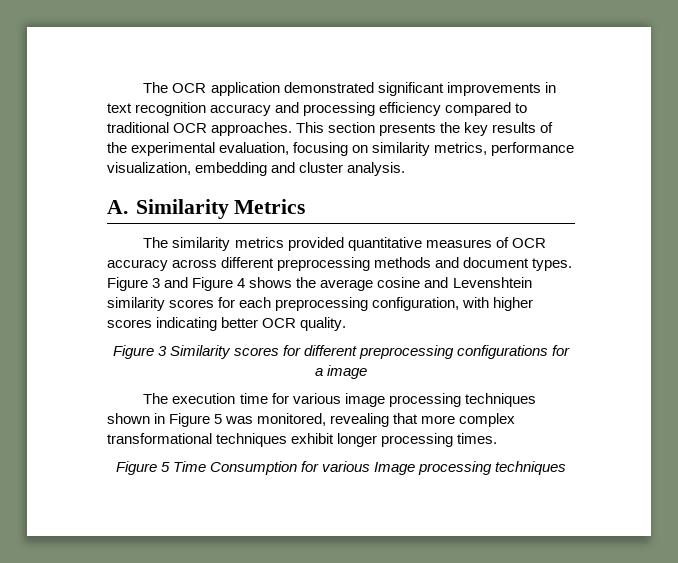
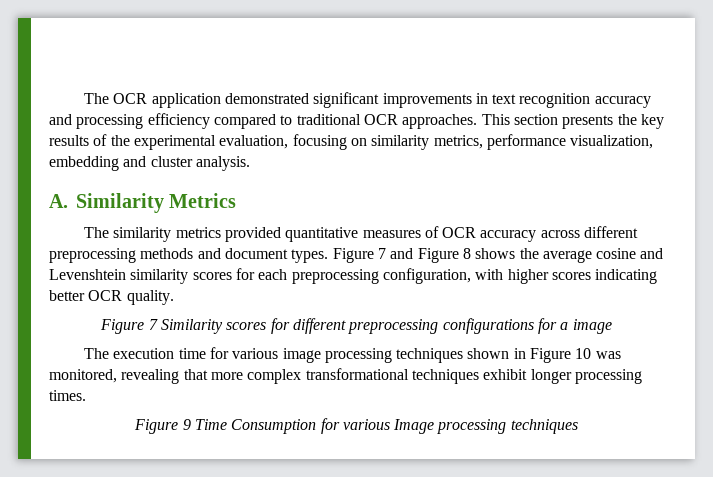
[152,278,161,288] 3 -> [377,248,386,259] 7
[237,278,246,288] 4 -> [462,248,471,259] 8
[157,346,167,356] 3 -> [148,319,158,330] 7
[214,414,223,424] 5 -> [575,348,592,359] 10
[160,462,170,472] 5 -> [182,419,191,430] 9

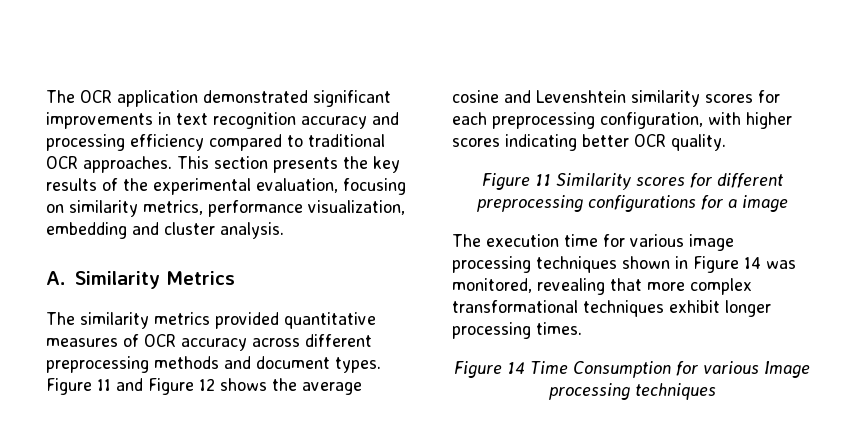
[377,248,386,259] 7 -> [97,379,111,391] 11
[462,248,471,259] 8 -> [199,378,215,391] 12
[148,319,158,330] 7 -> [534,174,551,186] 11
[575,348,592,359] 10 -> [744,257,761,269] 14
[182,419,191,430] 9 -> [507,362,525,374] 14

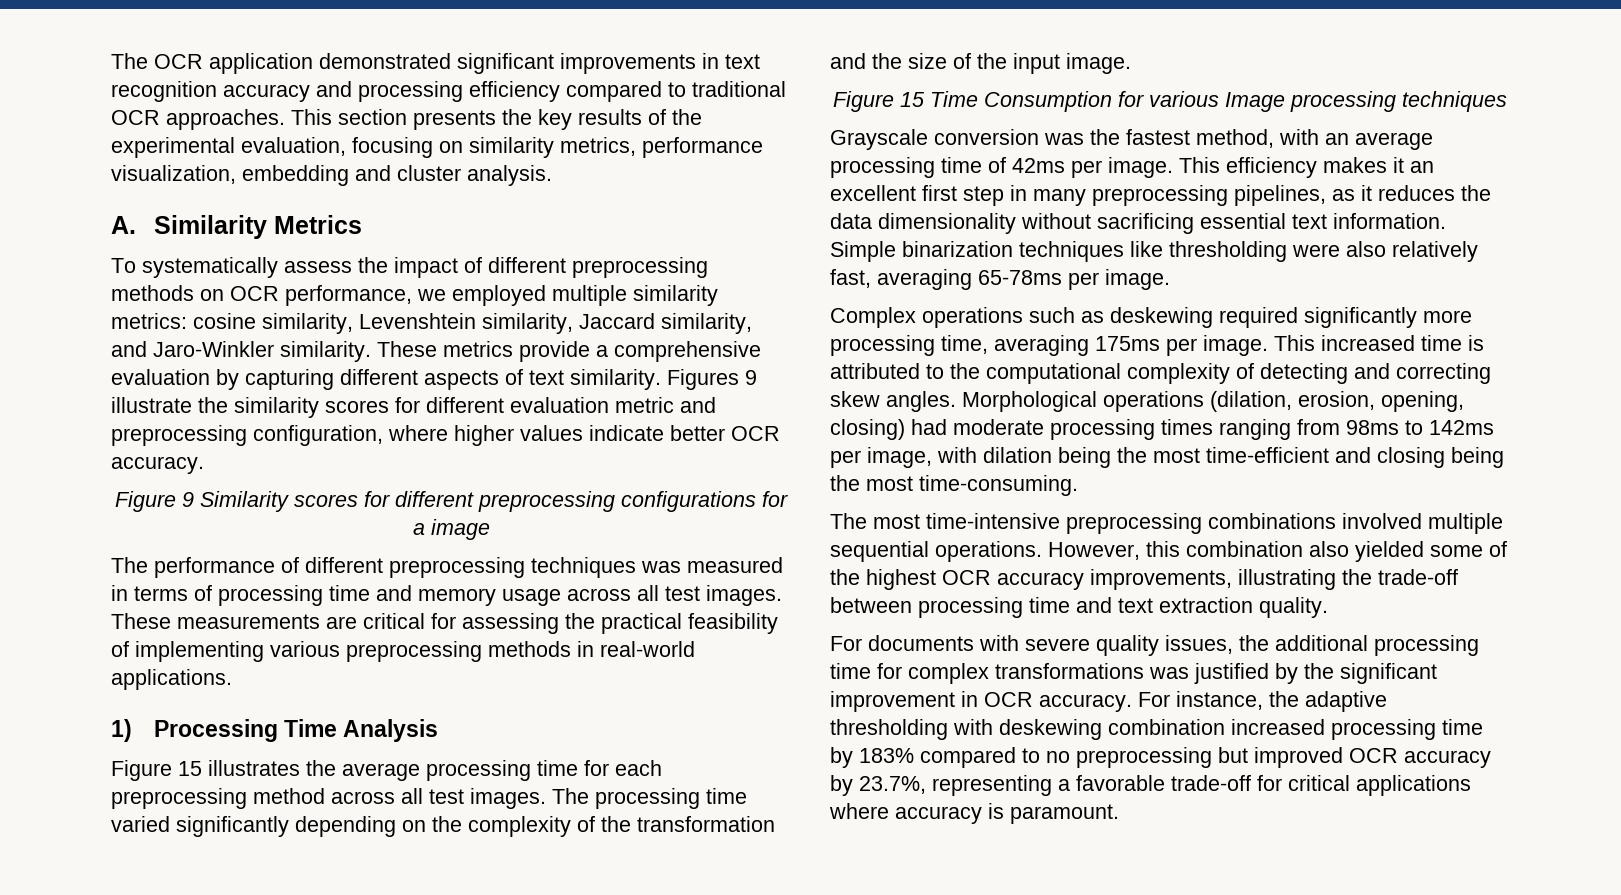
[46,312,376,329] [46,334,372,351] [46,356,381,373] [46,378,362,395] [452,90,780,107] [452,112,792,129] [452,134,577,151] The similarity metrics provided quantitative measures of OCR accuracy across different preprocessing methods and document types. Figure 11 and Figure 12 shows the average cosine and Levenshtein similarity scores for each preprocessing configuration, with higher scores indicating -> [111,257,708,278] [111,285,718,306] [111,313,752,334] [111,341,761,362] [111,369,757,390] [111,397,716,418] [111,425,664,446] To systematically assess the impact of different preprocessing methods on OCR performance, we employed multiple similarity metrics: cosine similarity, Levenshtein similarity, Jaccard similarity, and Jaro-Winkler similarity. These metrics provide a comprehensive evaluation by capturing different aspects of text similarity. Figures 9 illustrate the similarity scores for different evaluation metric and preprocessing configuration, where higher values indicate
[671,134,726,151] [481,173,551,190] quality. // Figure 11 -> [111,456,204,474] [115,491,194,512] accuracy. // Figure 9
[486,234,734,251] [452,256,796,273] [452,278,752,295] [452,300,771,317] [452,322,582,339] [454,361,525,378] execution time for various image processing techniques shown in Figure 14 was monitored, revealing that more complex transformational techniques exhibit longer processing times. // Figure 14 -> [154,557,783,578] [111,585,782,606] [111,613,778,634] [111,641,695,662] [111,669,232,690] [111,719,439,742] [111,760,662,781] [111,788,747,809] [111,816,775,837] [830,53,1131,74] [833,91,925,112] performance of different preprocessing techniques was measured in terms of processing time and memory usage across all test images. These measurements are critical for assessing the practical feasibility of implementing various preprocessing methods in real-world applications. // 1) Processing Time Analysis // Figure 15 illustrates the average processing time for each preprocessing method across all test images. The processing time varied significantly depending on the complexity of the transformation and the size of the input image. // Figure 15
(716, 391) none -> [830,129,1433,150] [830,157,1434,178] [830,185,1491,206] [830,213,1446,234] [830,241,1478,262] [830,269,1170,290] [830,307,1472,328] [830,335,1484,356] [830,363,1491,384] [830,391,1464,412] [830,419,1494,440] [830,447,1504,468] [830,475,1078,496] [830,513,1503,534] [830,541,1507,562] [830,569,1458,590] [830,597,1328,618] [830,635,1479,656] [830,663,1437,684] [830,691,1387,712] [830,719,1483,740] [830,747,1491,768] [830,775,1471,796] [829,803,1119,824] // Grayscale conversion was the fastest method, with an average processing time of 42ms per image. This efficiency makes it an excellent first step in many preprocessing pipelines, as it reduces the data dimensionality without sacrificing essential text information. Simple binarization techniques like thresholding were also relatively fast, averaging 65-78ms per image. // Complex operations such as deskewing required significantly more processing time, averaging 175ms per image. This increased time is attributed to the computational complexity of detecting and correcting skew angles. Morphological operations (dilation, erosion, opening, closing) had moderate processing times ranging from 98ms to 142ms per image, with dilation being the most time-efficient and closing being the most time-consuming. // The most time-intensive preprocessing combinations involved multiple sequential operations. However, this combination also yielded some of the highest OCR accuracy improvements, illustrating the trade-off between processing time and text extraction quality. // For documents with severe quality issues, the additional processing time for complex transformations was justified by the significant improvement in OCR accuracy. For instance, the adaptive thresholding with deskewing combination increased processing time by 183% compared to no preprocessing but improved OCR accuracy by 23.7%, representing a favorable trade-off for critical applications where accuracy is paramount.

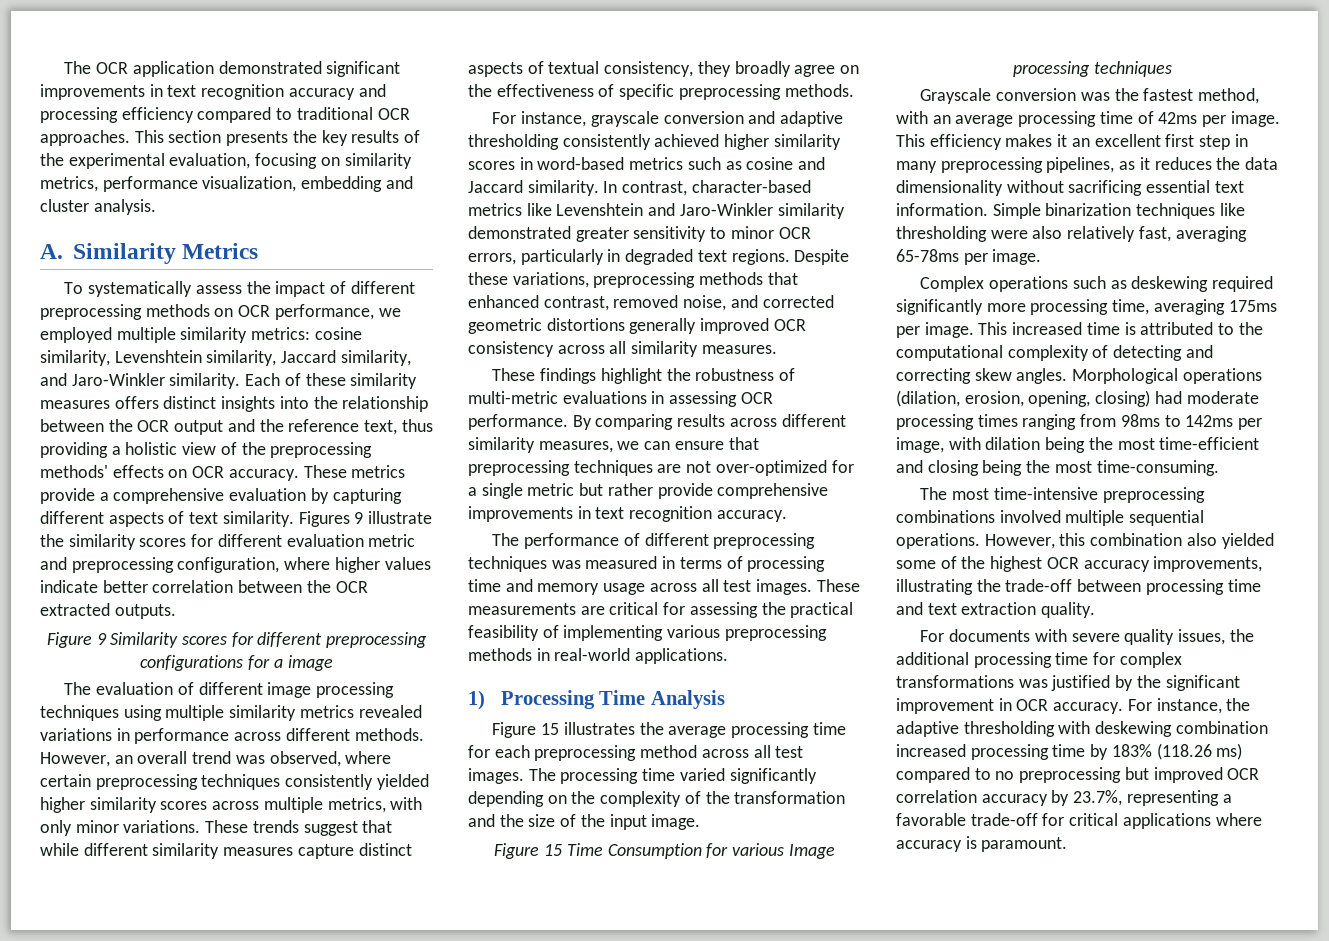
(371, 351) none -> [245,373,418,389] [40,396,429,412] [40,419,433,435] [40,442,373,458] [40,465,299,481] Each of these similarity measures offers distinct insights into the relationship between the OCR output and the reference text, thus providing a holistic view of the preprocessing methods' effects on OCR accuracy.
[731,426,780,441] [111,456,204,474] OCR accuracy. -> [152,580,368,593] [40,603,176,619] correlation between the OCR extracted outputs.
(490, 529) none -> [64,682,395,698] [40,705,422,721] [40,728,424,744] [40,751,392,767] [40,774,429,790] [40,797,423,813] [40,820,393,836] [40,843,412,859] [468,61,860,77] [468,84,854,100] [492,111,844,127] [468,134,841,150] [468,157,826,170] [468,180,811,196] [468,203,845,219] [468,226,811,242] [468,249,850,265] [468,272,798,288] [468,295,834,311] [468,318,806,334] [468,341,777,357] [492,368,796,384] [468,391,773,407] [468,414,846,430] [468,437,759,453] [468,460,854,476] [468,483,829,499] [468,506,787,522] // The evaluation of different image processing techniques using multiple similarity metrics revealed variations in performance across different methods. However, an overall trend was observed, where certain preprocessing techniques consistently yielded higher similarity scores across multiple metrics, with only minor variations. These trends suggest that while different similarity measures capture distinct aspects of textual consistency, they broadly agree on the effectiveness of specific preprocessing methods. // For instance, grayscale conversion and adaptive thresholding consistently achieved higher similarity scores in word-based metrics such as cosine and Jaccard similarity. In contrast, character-based metrics like Levenshtein and Jaro-Winkler similarity demonstrated greater sensitivity to minor OCR errors, particularly in degraded text regions. Despite these variations, preprocessing methods that enhanced contrast, removed noise, and corrected geometric distortions generally improved OCR consistency across all similarity measures. // These findings highlight the robustness of multi-metric evaluations in assessing OCR performance. By comparing results across different similarity measures, we can ensure that preprocessing techniques are not over-optimized for a single metric but rather provide comprehensive improvements in text recognition accuracy.
(914, 755) none -> [1156,743,1243,760] (118.26 ms)
(1398, 755) none -> [896,790,977,803] correlation

